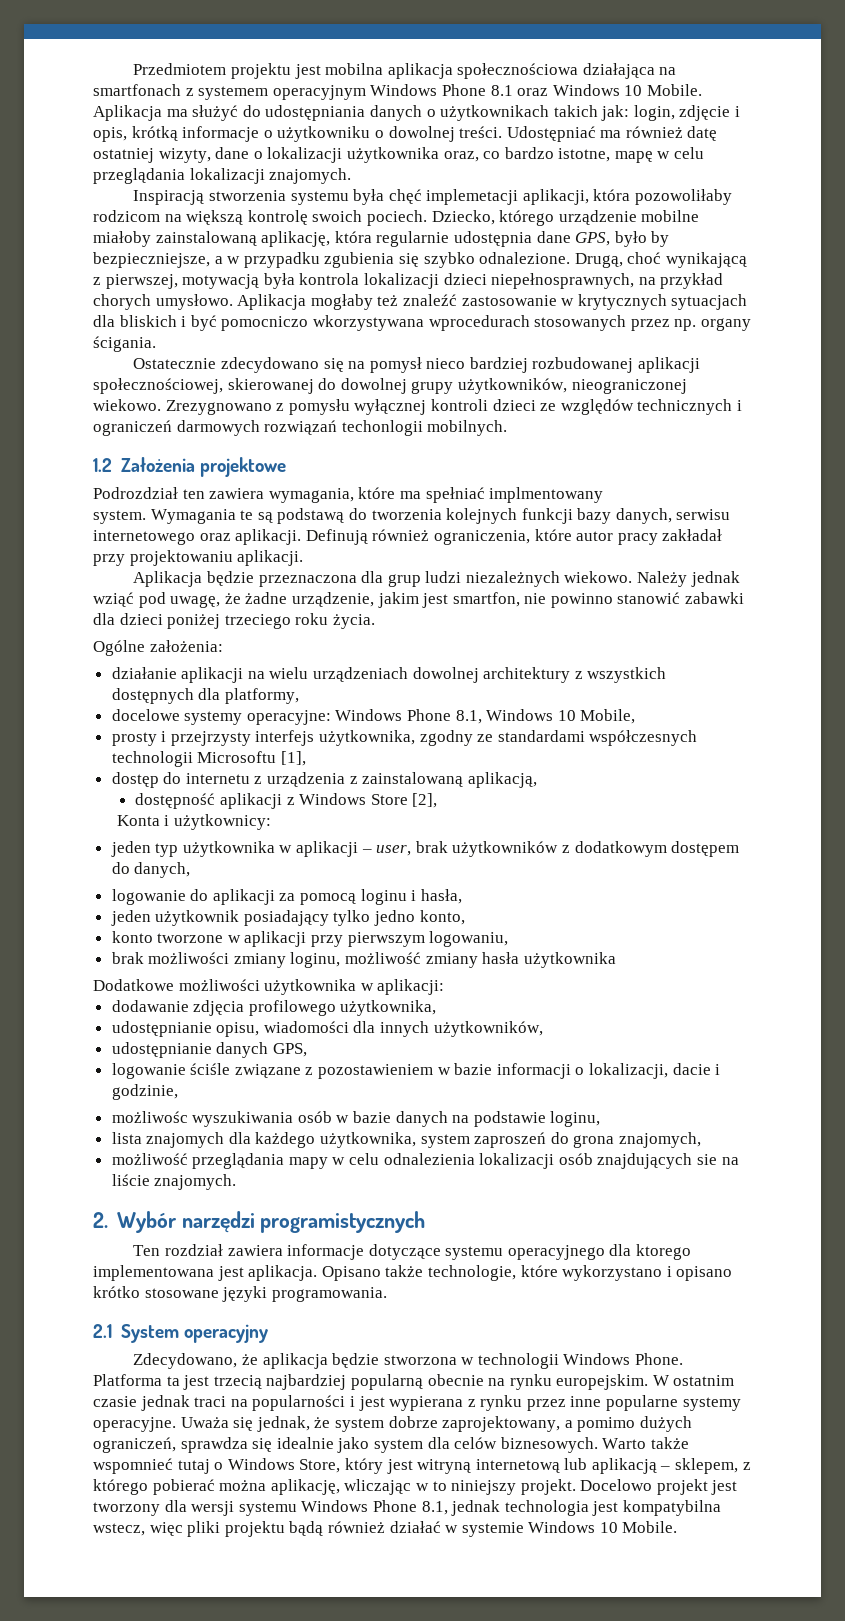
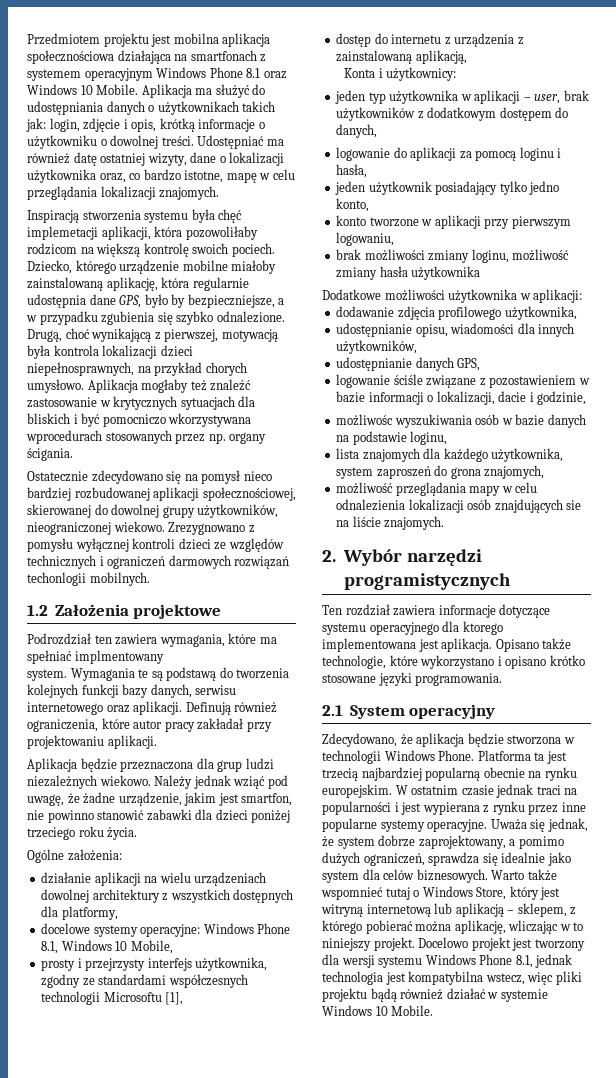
[135,793,438,809] // dostępność aplikacji z Windows Store [2], -> (467, 57) none

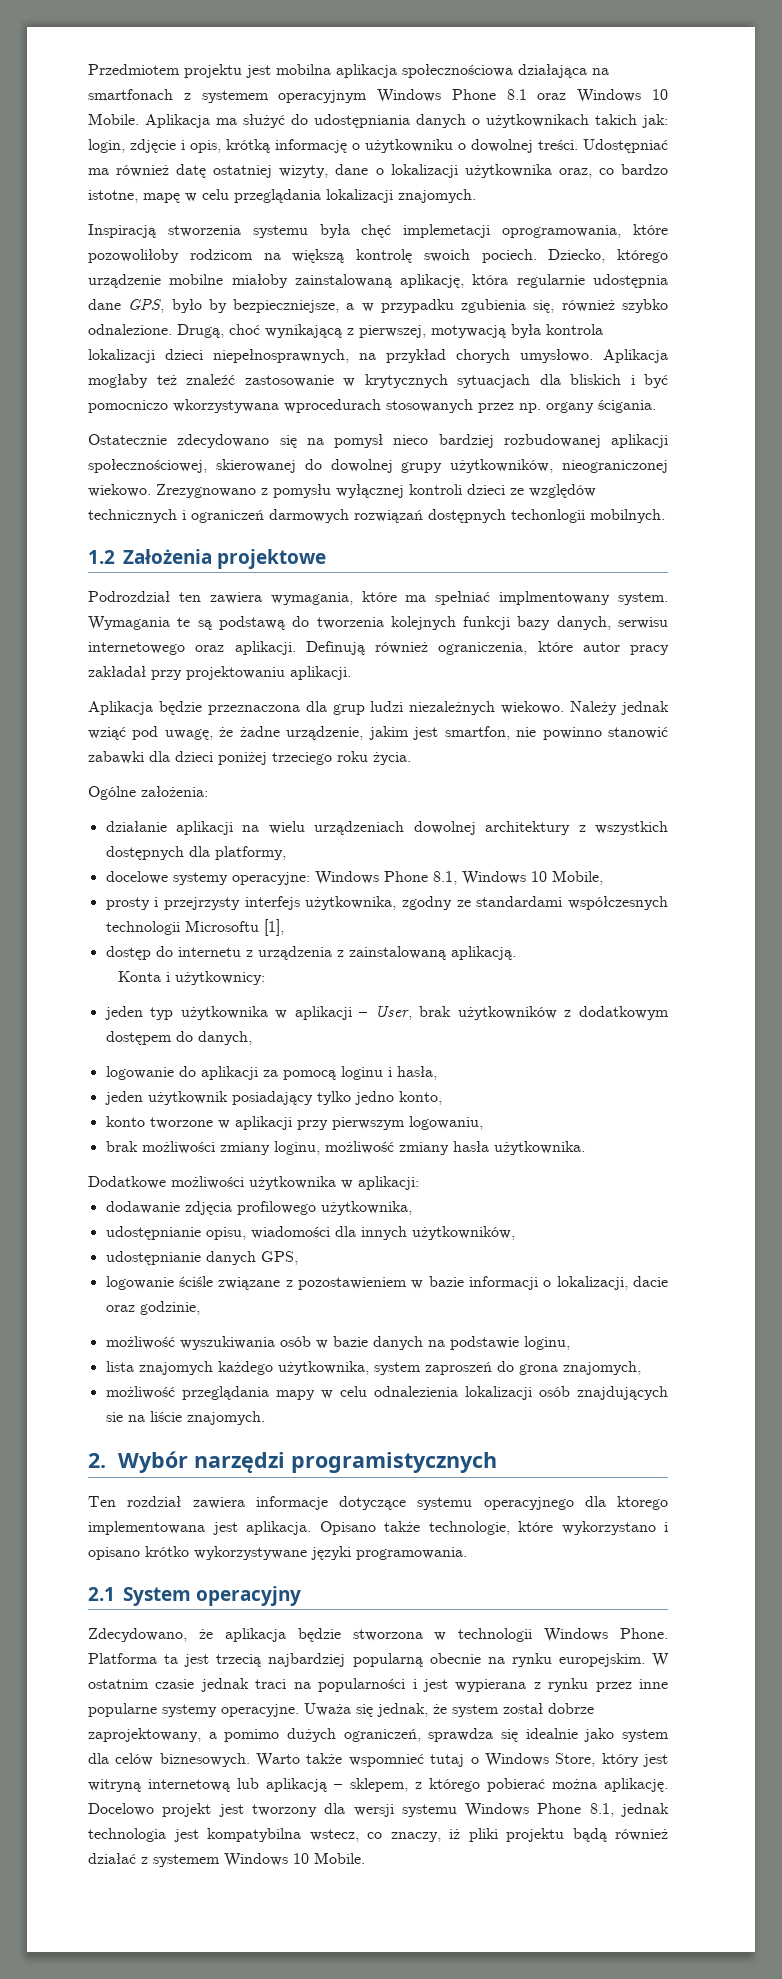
[198,119,256,132] informacje -> [275,139,347,153] informację
[101,226,258,240] aplikacji, która pozowoliłaby -> [502,224,668,238] [88,249,179,263] oprogramowania, które pozowoliłoby
[157,312,173,325] się -> [533,300,615,313] się, również
(290, 562) none -> [428,509,506,523] dostępnych
(164, 657) // -> (611, 598) none
[415,50,467,64] aplikacją, -> [450,946,516,960] aplikacją.
[534,94,561,104] user, -> [374,1006,412,1020] User,
[411,266,481,280] użytkownika -> [493,1141,585,1155] użytkownika.
[529,392,534,402] i -> [105,1305,135,1312] oraz
[336,414,394,426] możliwośc -> [105,1336,175,1349] możliwość
[423,448,441,459] dla -> (213, 1368) none
[322,674,376,683] stosowane -> [194,1546,307,1560] wykorzystywane
(375, 843) none -> [503,1703,543,1714] został
[454,920,584,934] [322,937,415,951] aplikację, wliczając w to niniejszy projekt. -> [604,1778,669,1792] aplikację.
[527,972,554,985] więc -> [367,1829,460,1842] co znaczy, iż
[487,989,548,1002] w systemie -> [141,1854,220,1867] z systemem

